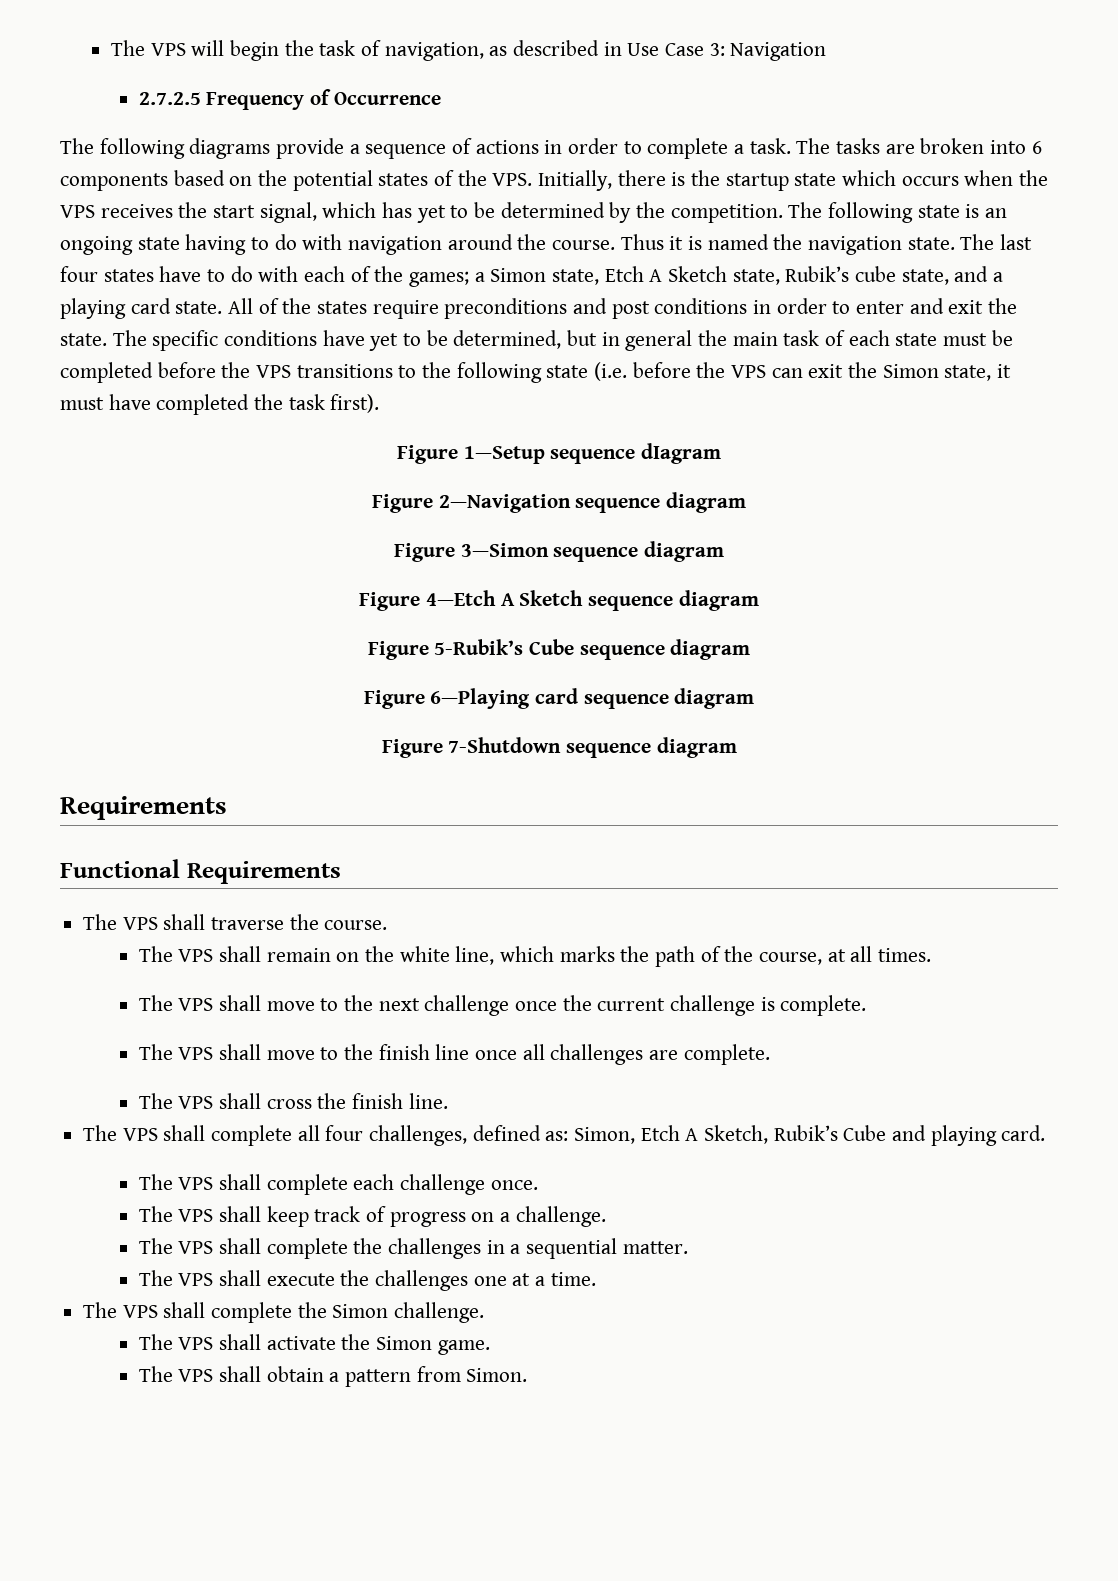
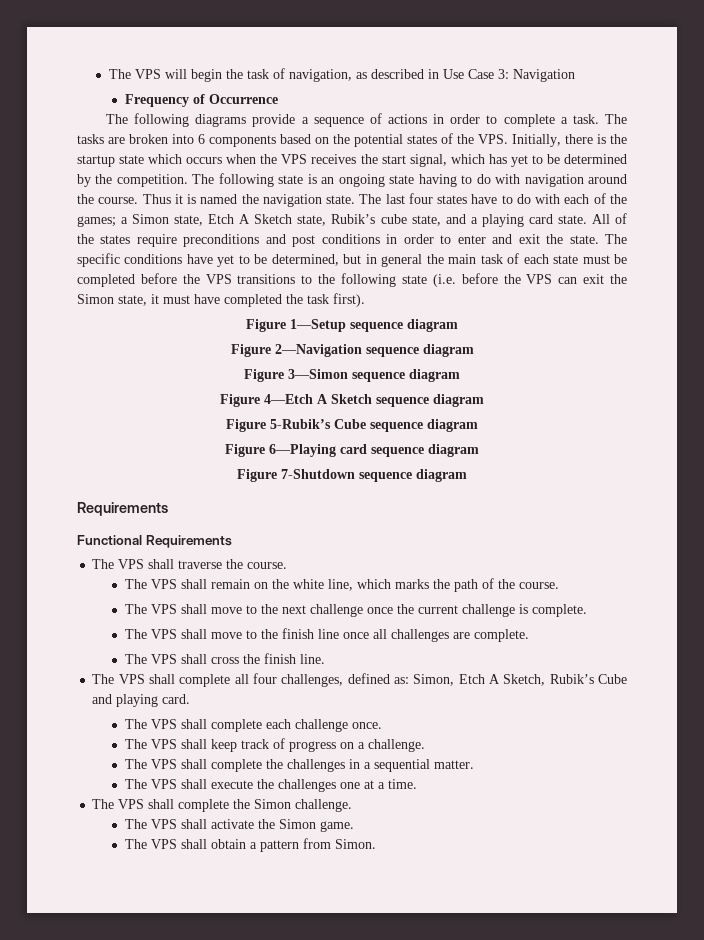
[138,92,201,105] 2.7.2.5 -> (575, 75) none
[641,443,722,464] dIagram -> [407,319,458,332] diagram
[759,946,932,965] course, at all times. -> [518,582,559,589] course.

